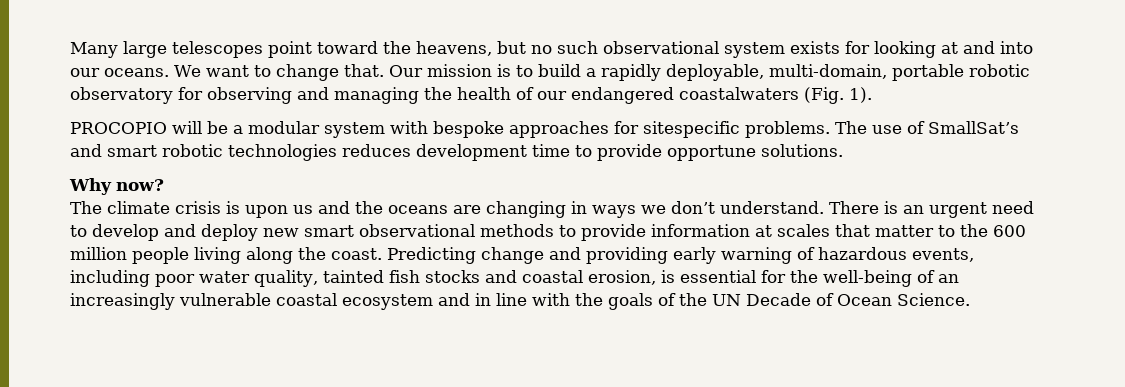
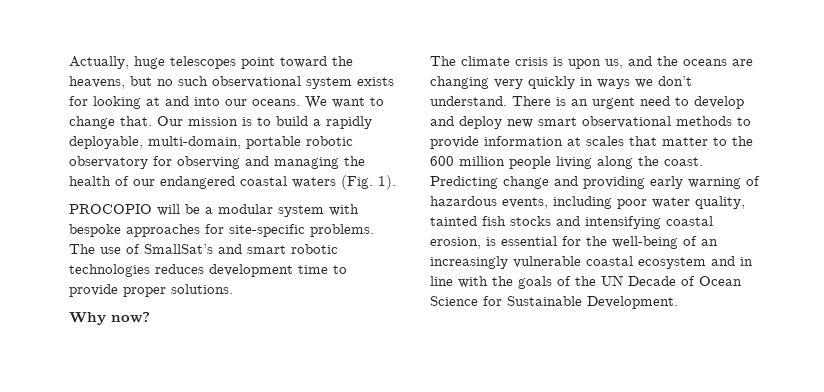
[70,41,167,58] Many large -> [69,56,165,69] Actually, huge
[679,87,799,100] coastalwaters -> [240,176,336,188] coastal waters
[643,121,740,138] sitespecific -> [229,224,305,237] site-specific
[667,145,756,161] opportune -> [123,287,166,297] proper
[293,205,313,214] us -> [605,59,623,69] us,
(566, 209) none -> [494,76,575,89] very quickly
(517, 276) none -> [585,216,661,229] intensifying
[897,293,970,306] Science. -> [430,296,678,309] Science for Sustainable Development.

